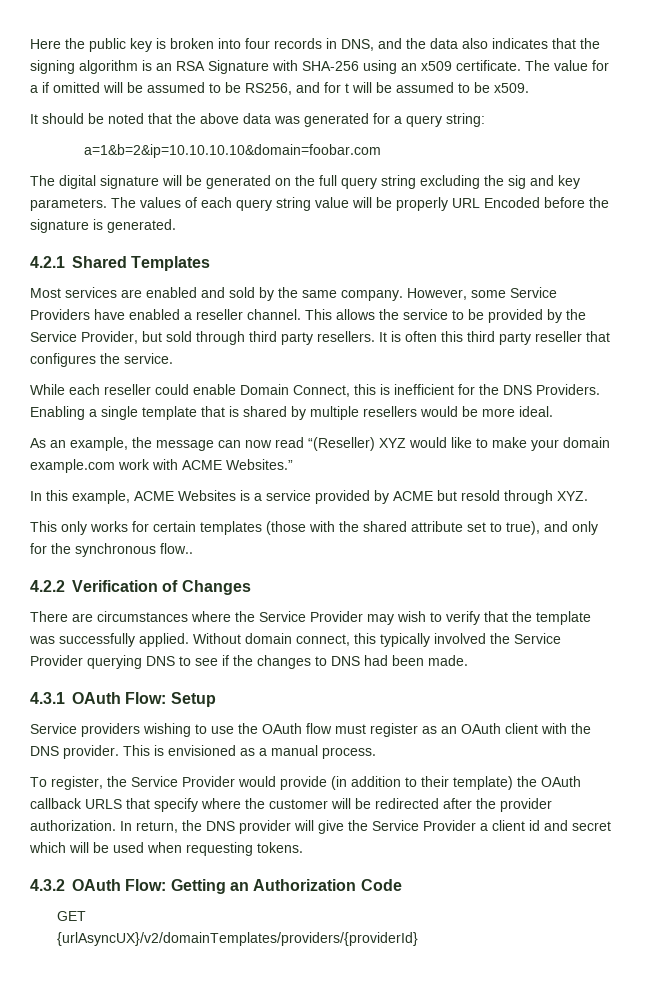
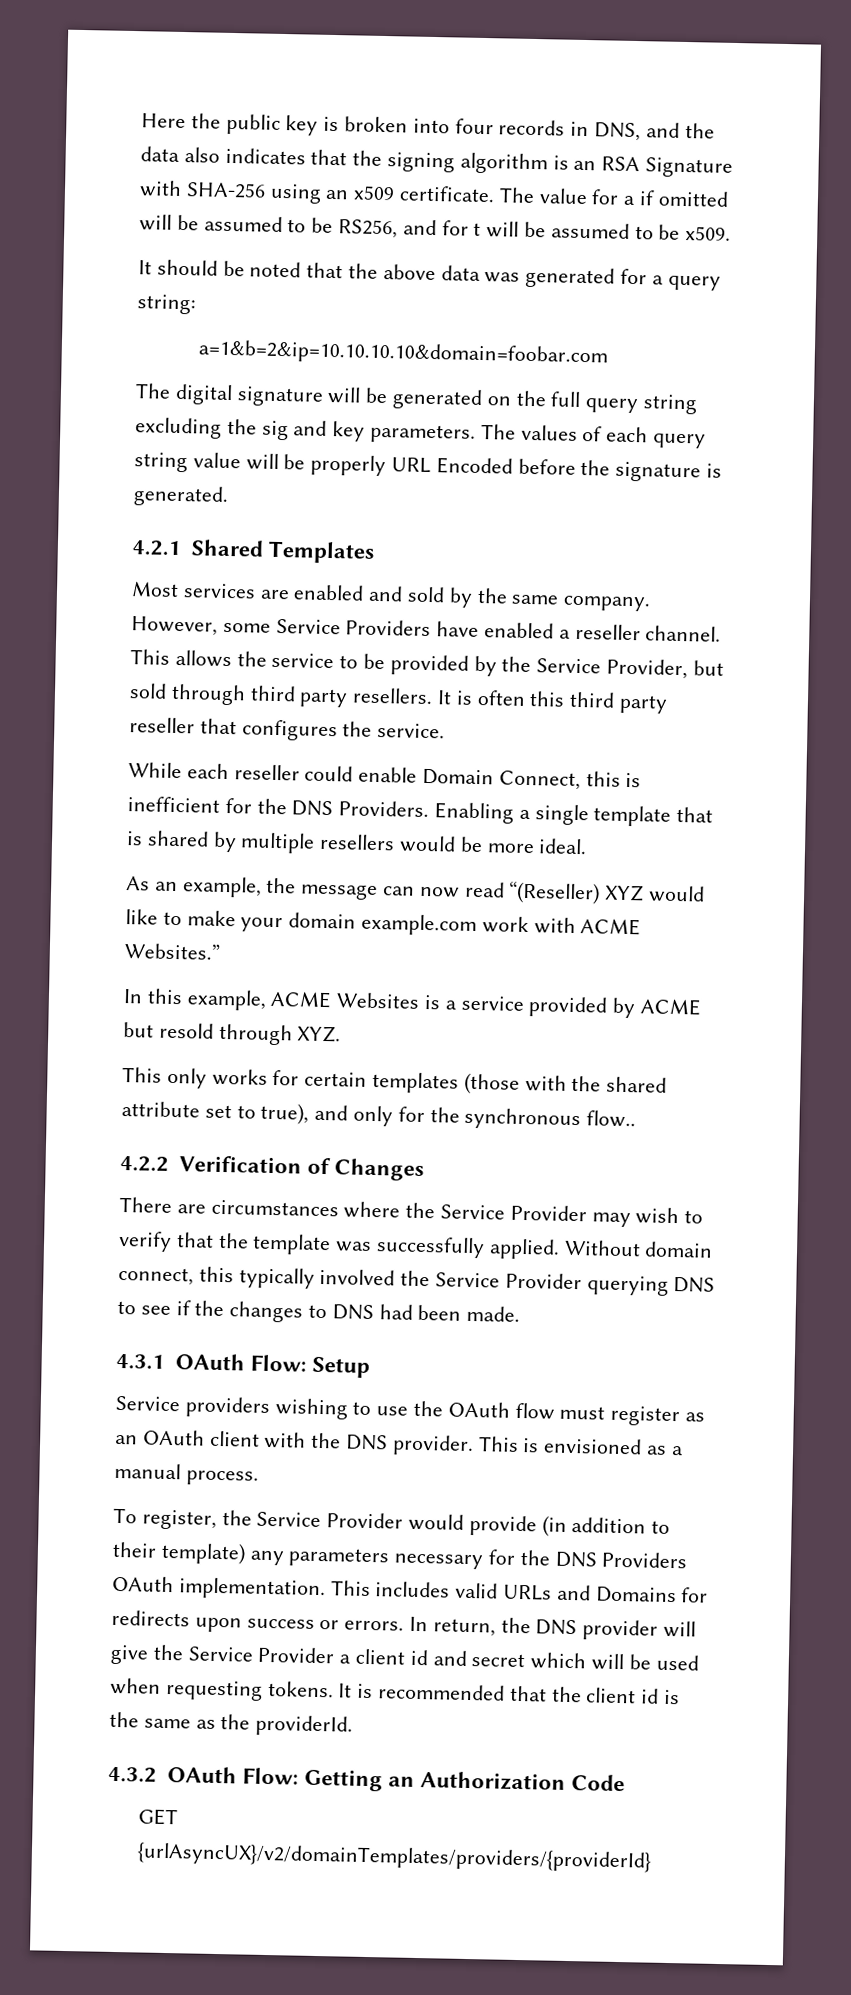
[517,776,581,787] [30,798,552,812] [30,820,116,831] the OAuth callback URLS that specify where the customer will be redirected after the provider authorization. -> [249,1547,688,1570] [112,1575,709,1604] [111,1609,405,1633] any parameters necessary for the DNS Providers OAuth implementation. This includes valid URLs and Domains for redirects upon success or errors.
(303, 847) none -> [338,1683,681,1705] [109,1711,354,1737] It is recommended that the client id is the same as the providerId.

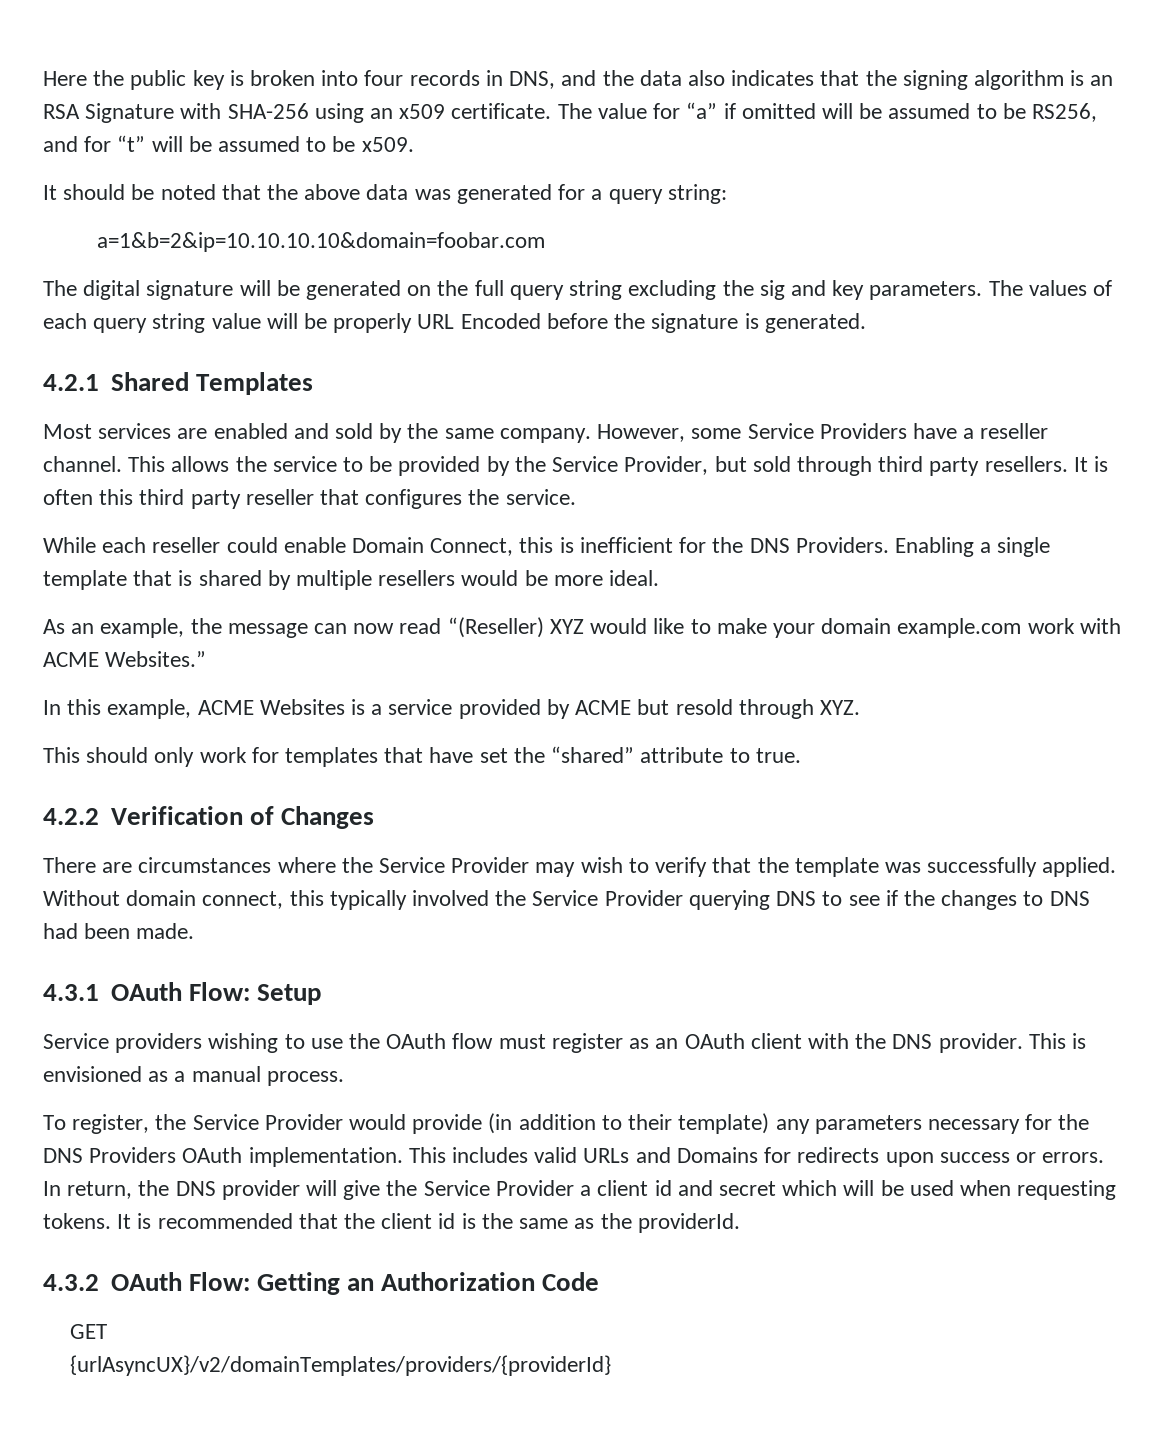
[623,195,636,206] a -> [686,102,718,119] “a”
[473,222,482,236] t -> [117,135,146,152] “t”
[484,622,555,639] enabled -> (957, 431) none
[166,1067,668,1095] [121,1100,637,1131] only works for certain templates (those with the shared attribute set to true), and only for the synchronous flow.. -> [86,746,801,767] should only work for templates that have set the “shared” attribute to true.

